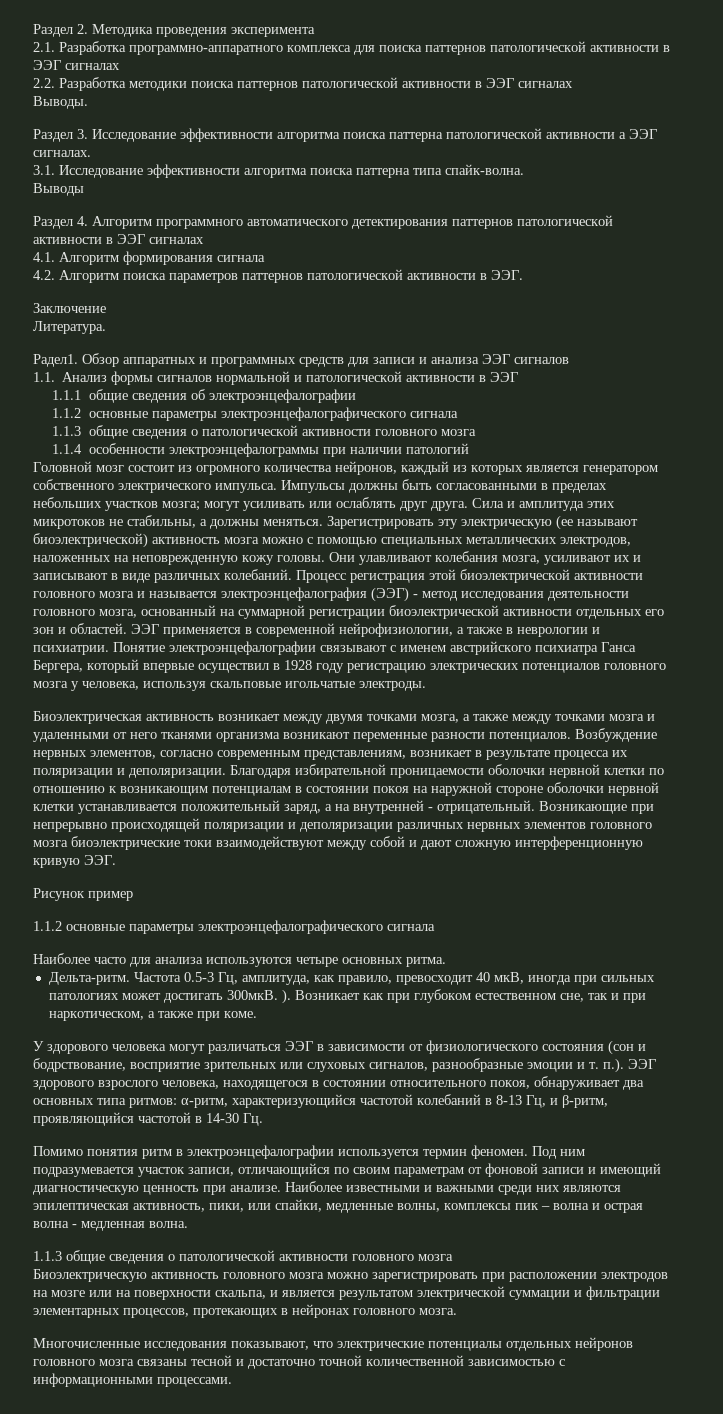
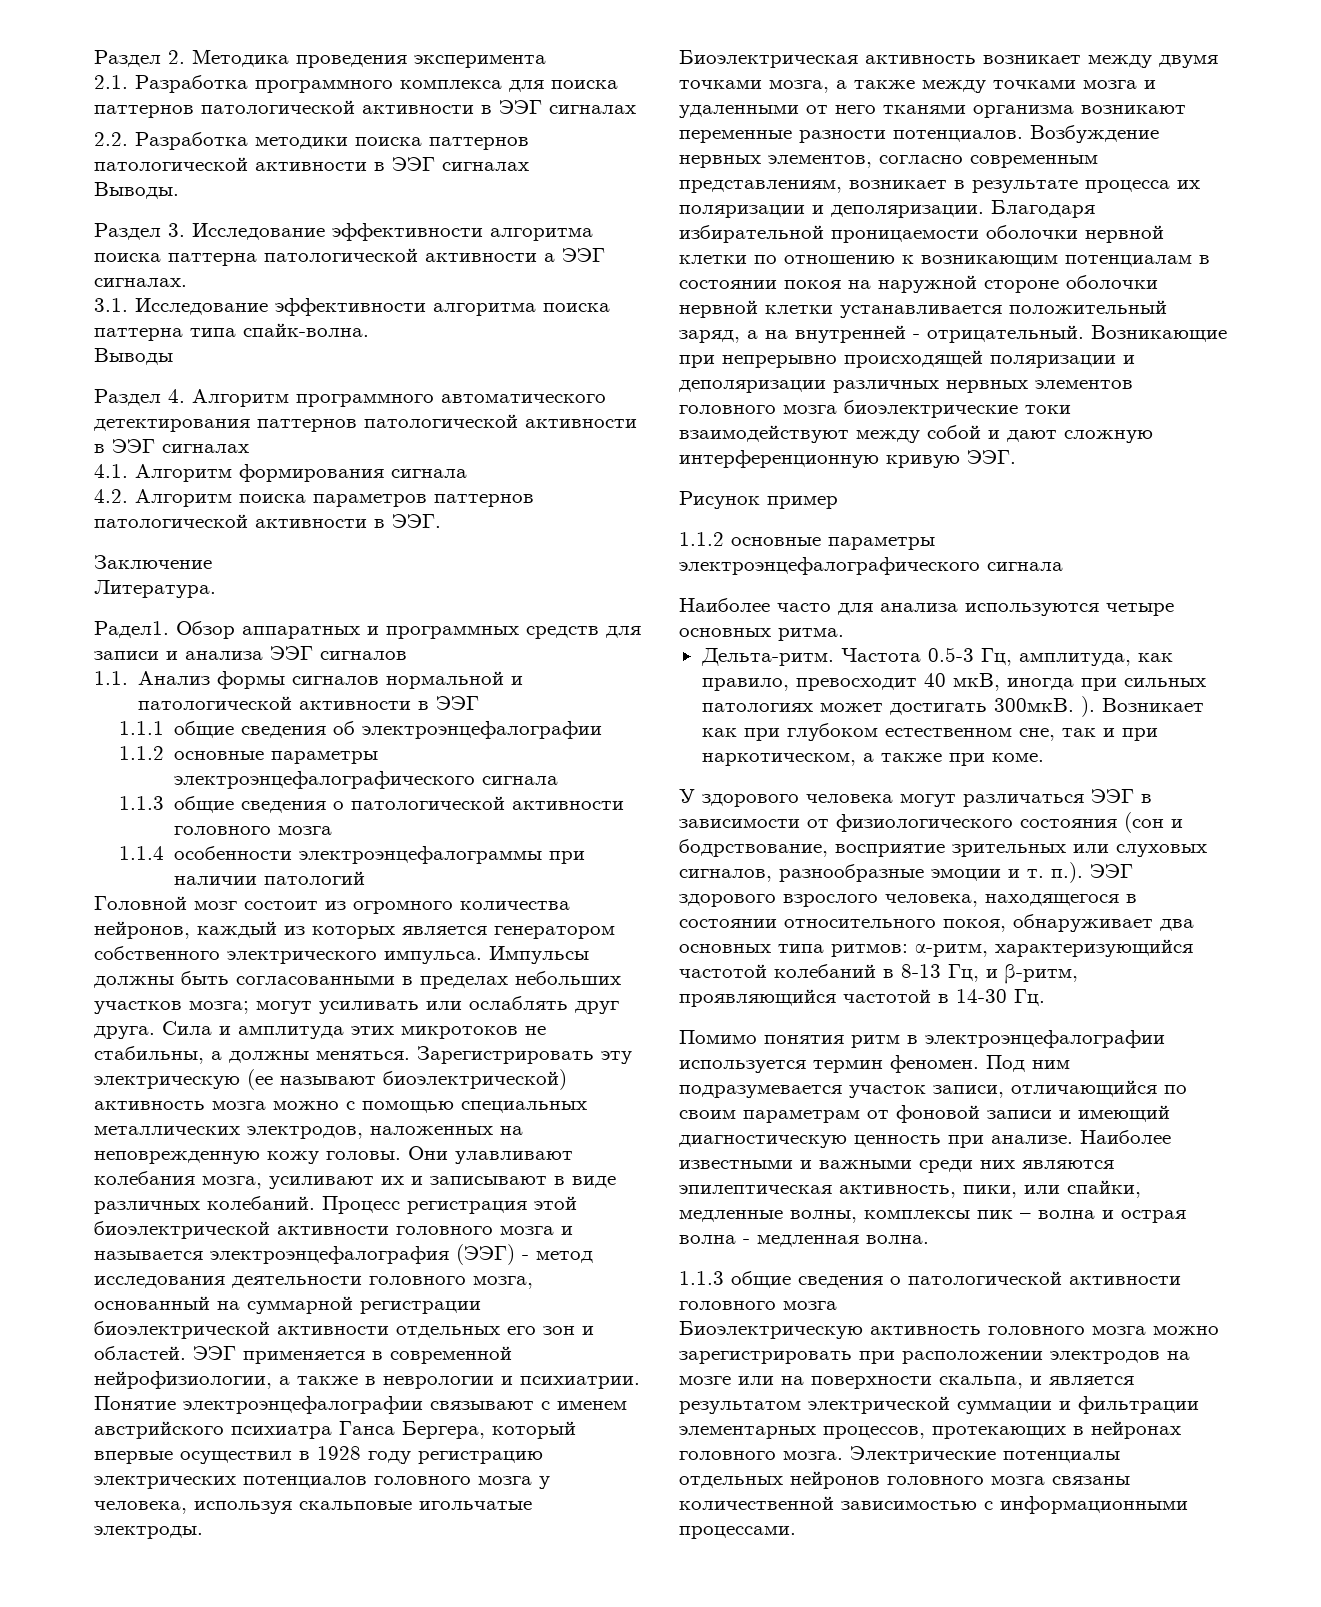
[129,45,283,55] программно-аппаратного -> [255,80,393,93] программного
[33,1338,424,1351] // Многочисленные исследования показывают, что электрические -> [850,1446,996,1464] Электрические
[191,1355,362,1369] тесной и достаточно точной -> (1130, 1480) none

